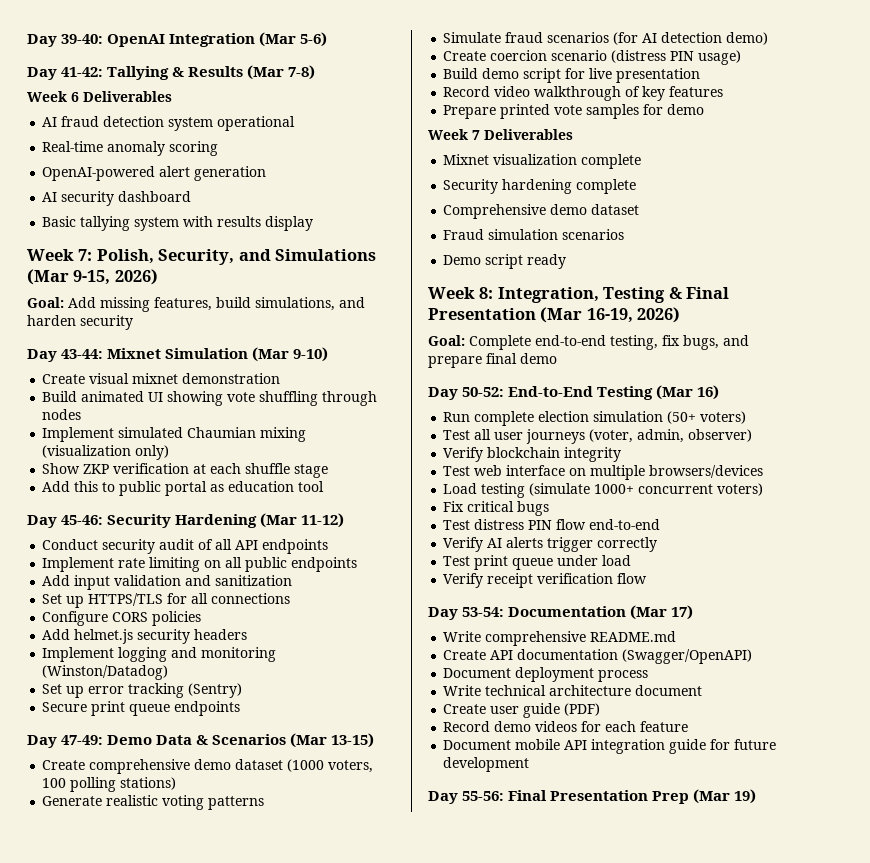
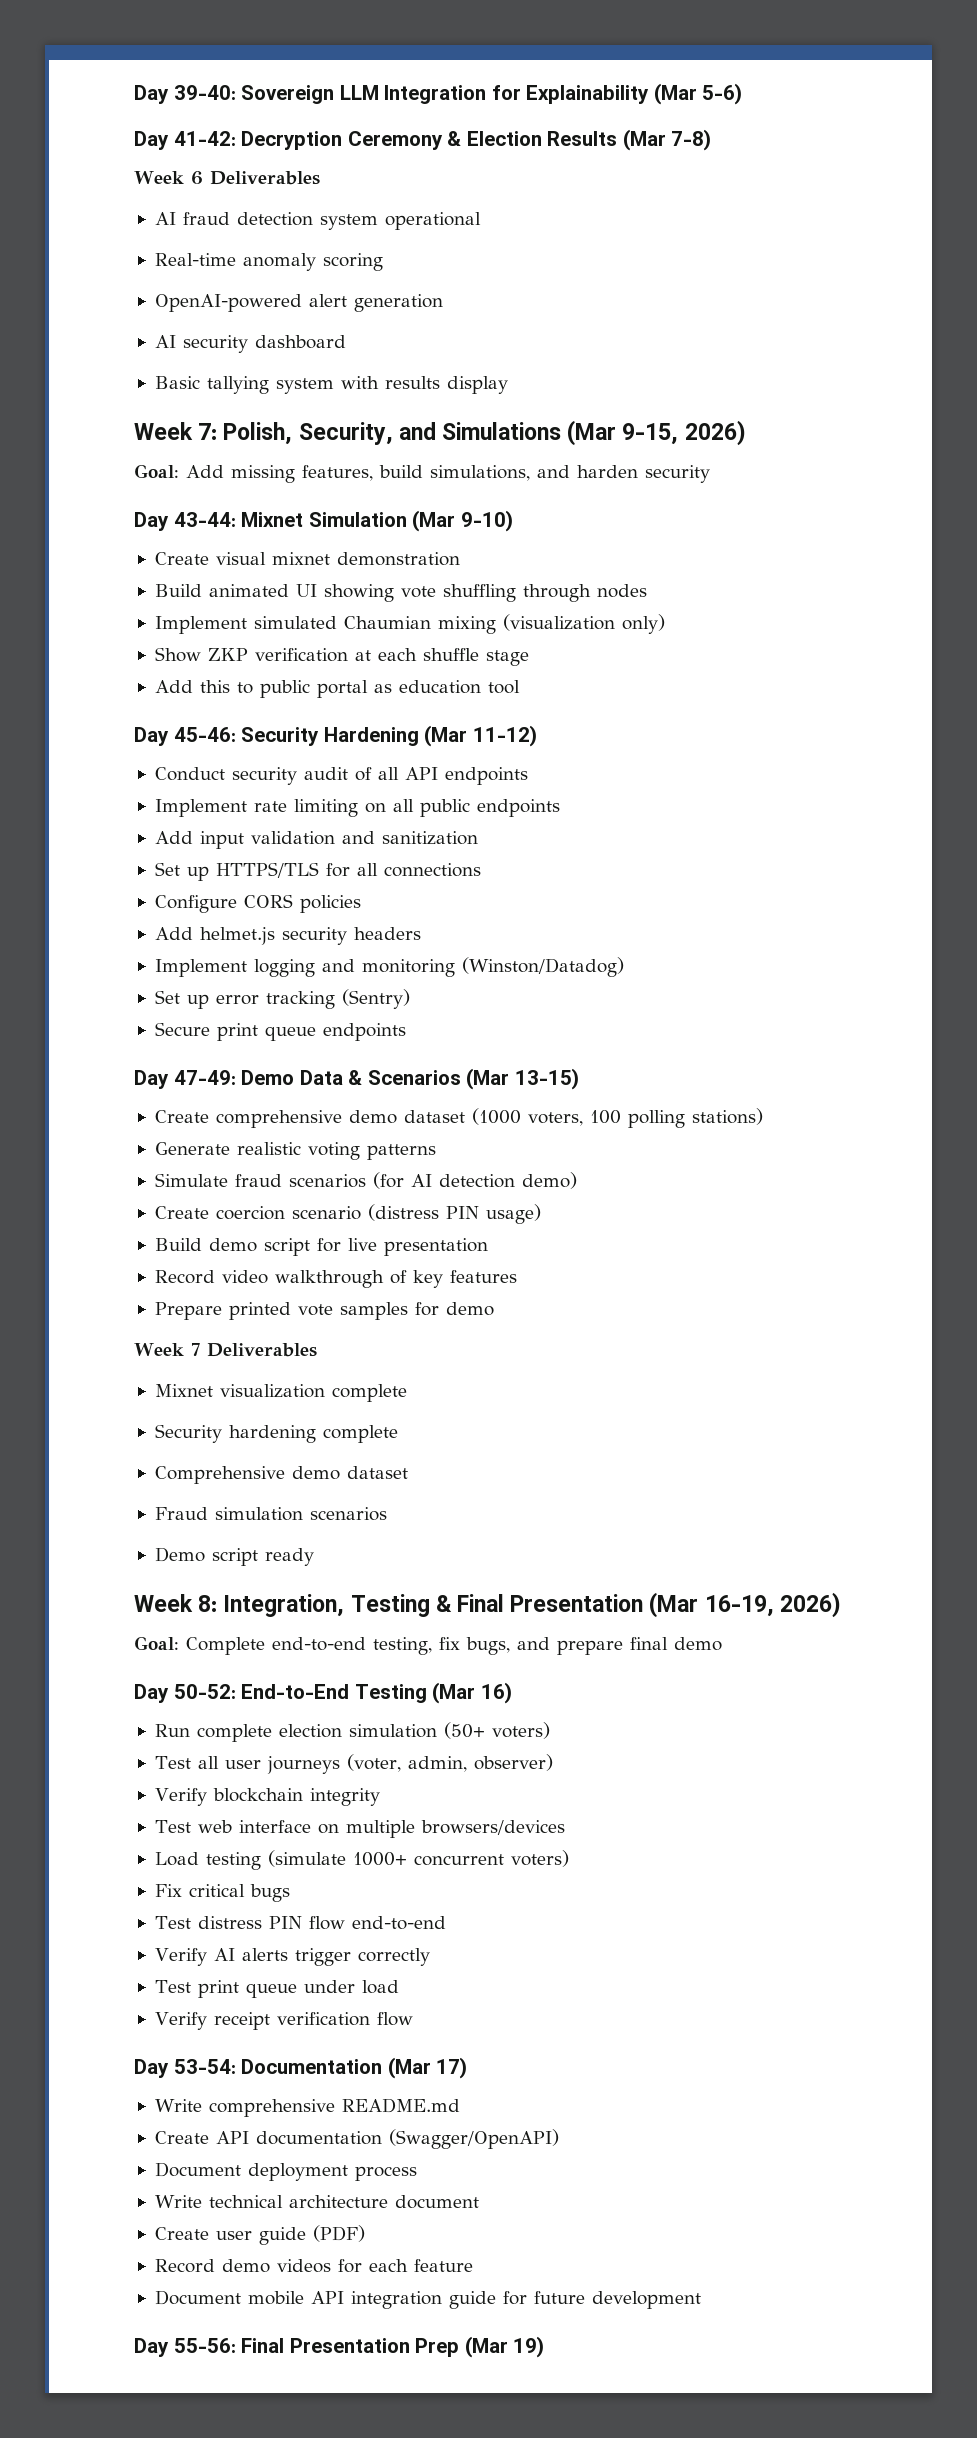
[107,33,256,47] OpenAI Integration -> [241,85,650,104] Sovereign LLM Integration for Explainability
[107,66,185,80] Tallying & -> [241,131,542,150] Decryption Ceremony & Election

